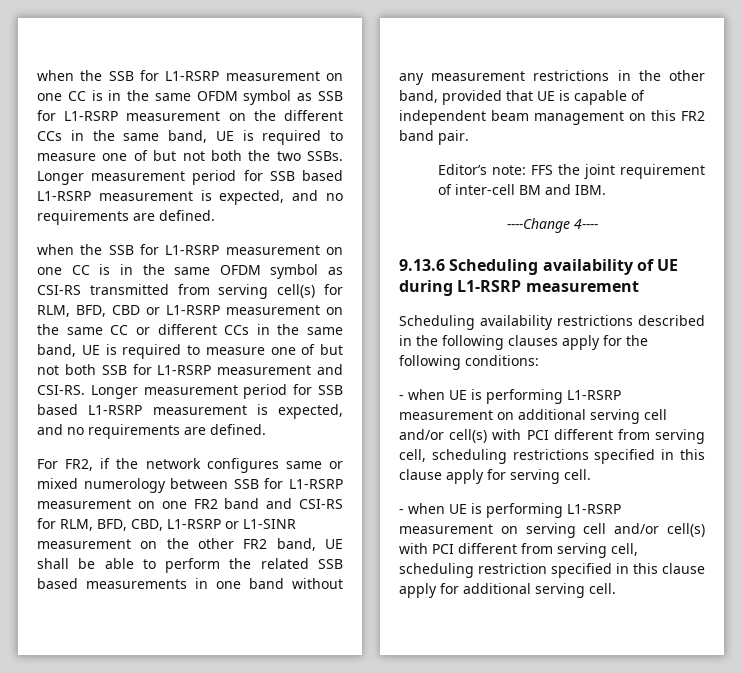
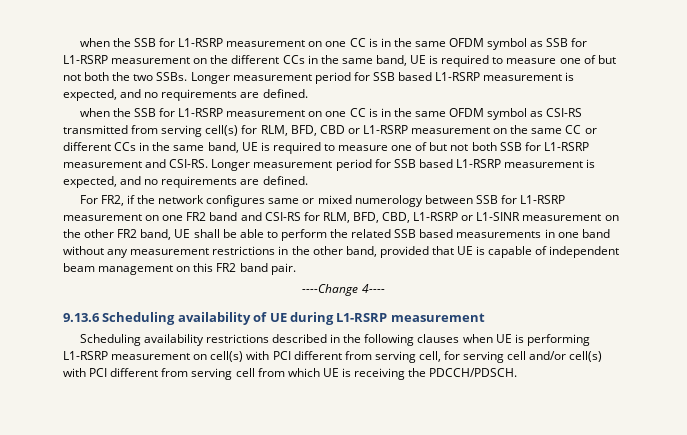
[438,164,705,179] [438,184,607,195] // Editor’s note: FFS the joint requirement of inter-cell BM and IBM. -> (296, 269) none
[562,335,648,350] [399,355,539,370] [399,389,621,404] [399,409,667,424] [399,429,705,444] [399,449,705,464] [399,469,591,484] [399,503,621,518] [399,523,705,538] [399,543,638,558] [399,563,705,578] [399,583,616,598] apply for the following conditions: // - when UE is performing L1-RSRP measurement on additional serving cell and/or cell(s) with PCI different from serving cell, scheduling restrictions specified in this clause apply for serving cell. // - when UE is performing L1-RSRP measurement on serving cell and/or cell(s) with PCI different from serving cell, scheduling restriction specified in this clause apply for additional serving cell. -> [462,334,590,346] [63,351,603,363] [63,368,518,380] when UE is performing L1-RSRP measurement on cell(s) with PCI different from serving cell, for serving cell and/or cell(s) with PCI different from serving cell from which UE is receiving the PDCCH/PDSCH.

